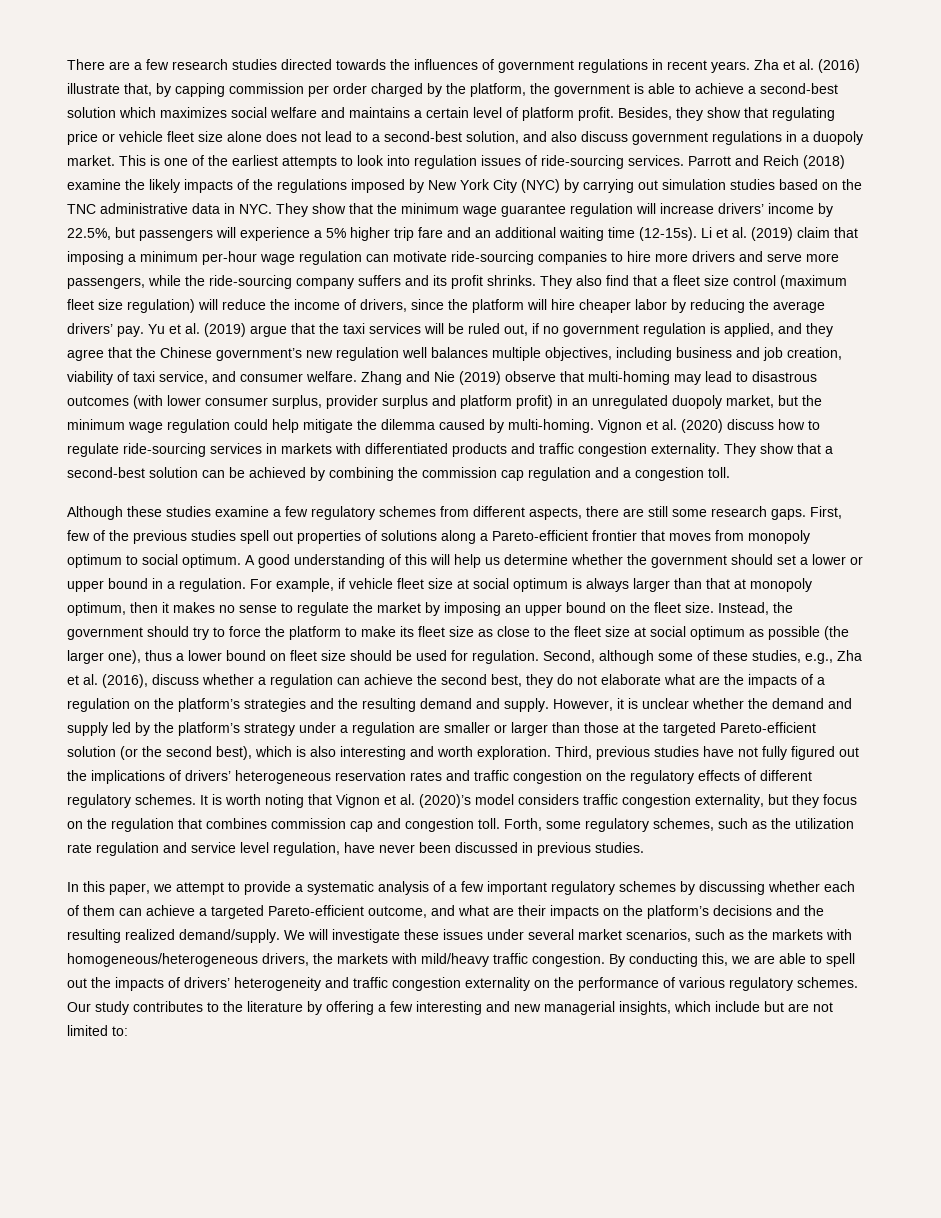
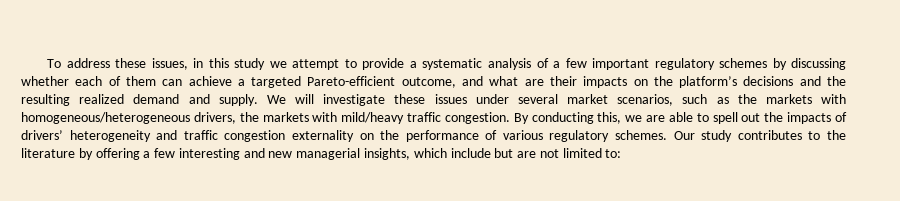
[67,59,860,73] [67,83,838,97] [67,107,835,121] [67,131,863,145] [67,155,845,169] [67,179,862,193] [67,203,833,217] [67,227,858,241] [67,251,839,265] [67,275,847,289] [67,299,825,313] [67,323,833,337] [67,347,842,361] [67,371,817,385] [67,395,822,409] [67,419,820,433] [67,443,833,457] [67,467,730,481] [67,506,842,520] [67,530,810,544] [67,554,863,568] [67,578,812,592] [67,602,793,616] [67,626,849,640] [67,650,862,664] [67,674,825,688] [67,698,852,712] [67,722,816,736] [67,746,859,760] [67,770,812,784] [67,794,857,808] [67,818,854,832] [67,842,644,856] [67,881,150,895] There are a few research studies directed towards the influences of government regulations in recent years. Zha et al. (2016) illustrate that, by capping commission per order charged by the platform, the government is able to achieve a second-best solution which maximizes social welfare and maintains a certain level of platform profit. Besides, they show that regulating price or vehicle fleet size alone does not lead to a second-best solution, and also discuss government regulations in a duopoly market. This is one of the earliest attempts to look into regulation issues of ride-sourcing services. Parrott and Reich (2018) examine the likely impacts of the regulations imposed by New York City (NYC) by carrying out simulation studies based on the TNC administrative data in NYC. They show that the minimum wage guarantee regulation will increase drivers’ income by 22.5%, but passengers will experience a 5% higher trip fare and an additional waiting time (12-15s). Li et al. (2019) claim that imposing a minimum per-hour wage regulation can motivate ride-sourcing companies to hire more drivers and serve more passengers, while the ride-sourcing company suffers and its profit shrinks. They also find that a fleet size control (maximum fleet size regulation) will reduce the income of drivers, since the platform will hire cheaper labor by reducing the average drivers’ pay. Yu et al. (2019) argue that the taxi services will be ruled out, if no government regulation is applied, and they agree that the Chinese government’s new regulation well balances multiple objectives, including business and job creation, viability of taxi service, and consumer welfare. Zhang and Nie (2019) observe that multi-homing may lead to disastrous outcomes (with lower consumer surplus, provider surplus and platform profit) in an unregulated duopoly market, but the minimum wage regulation could help mitigate the dilemma caused by multi-homing. Vignon et al. (2020) discuss how to regulate ride-sourcing services in markets with differentiated products and traffic congestion externality. They show that a second-best solution can be achieved by combining the commission cap regulation and a congestion toll. // Although these studies examine a few regulatory schemes from different aspects, there are still some research gaps. First, few of the previous studies spell out properties of solutions along a Pareto-efficient frontier that moves from monopoly optimum to social optimum. A good understanding of this will help us determine whether the government should set a lower or upper bound in a regulation. For example, if vehicle fleet size at social optimum is always larger than that at monopoly optimum, then it makes no sense to regulate the market by imposing an upper bound on the fleet size. Instead, the government should try to force the platform to make its fleet size as close to the fleet size at social optimum as possible (the larger one), thus a lower bound on fleet size should be used for regulation. Second, although some of these studies, e.g., Zha et al. (2016), discuss whether a regulation can achieve the second best, they do not elaborate what are the impacts of a regulation on the platform’s strategies and the resulting demand and supply. However, it is unclear whether the demand and supply led by the platform’s strategy under a regulation are smaller or larger than those at the targeted Pareto-efficient solution (or the second best), which is also interesting and worth exploration. Third, previous studies have not fully figured out the implications of drivers’ heterogeneous reservation rates and traffic congestion on the regulatory effects of different regulatory schemes. It is worth noting that Vignon et al. (2020)’s model considers traffic congestion externality, but they focus on the regulation that combines commission cap and congestion toll. Forth, some regulatory schemes, such as the utilization rate regulation and service level regulation, have never been discussed in previous studies. // In this paper, -> [47,58,266,70] To address these issues, in this study
[179,929,280,943] demand/supply. -> [133,94,258,106] demand and supply.

